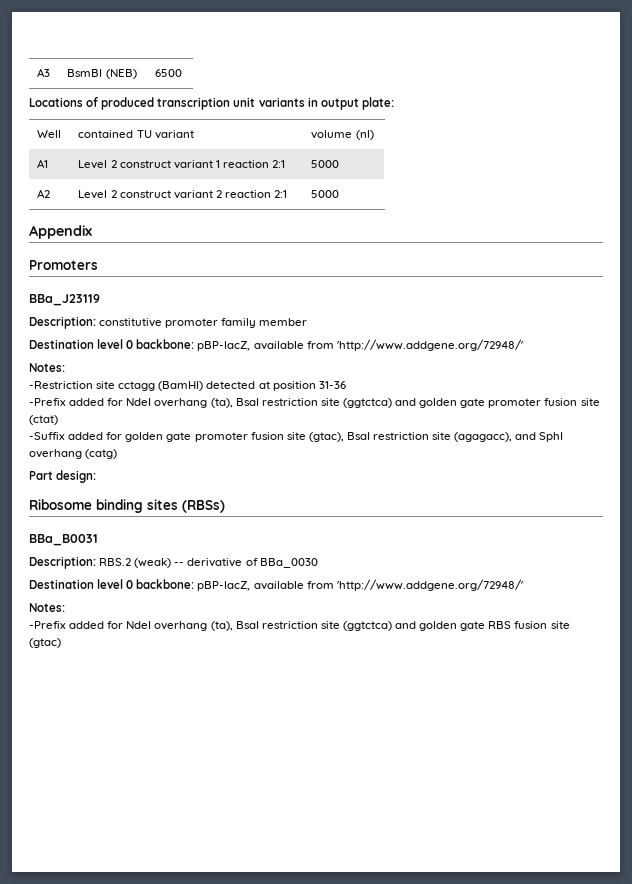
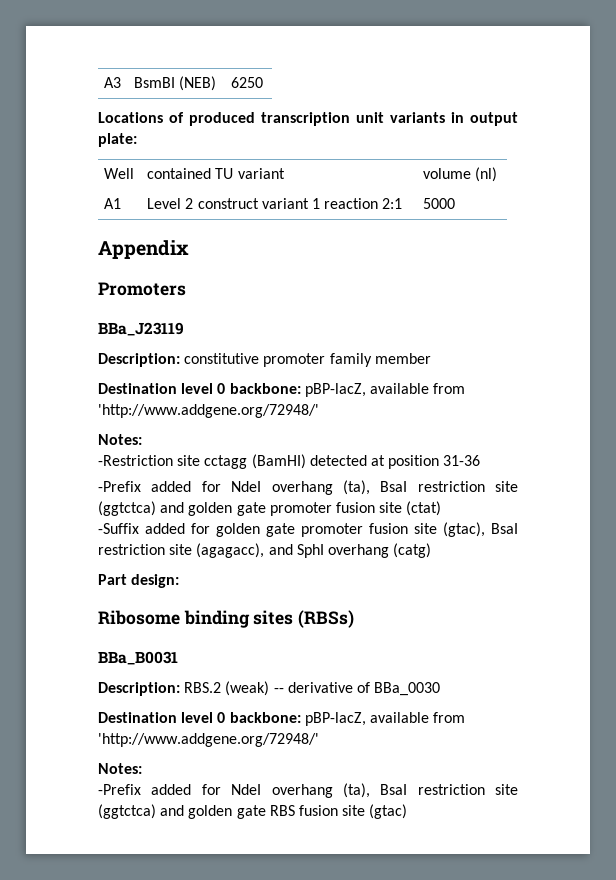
[155,69,183,77] 6500 -> [231,77,264,88] 6250
[37,189,51,198] [78,190,288,199] [311,190,340,198] // A2 | Level 2 construct variant 2 reaction 2:1 | 5000 -> (456, 203) none

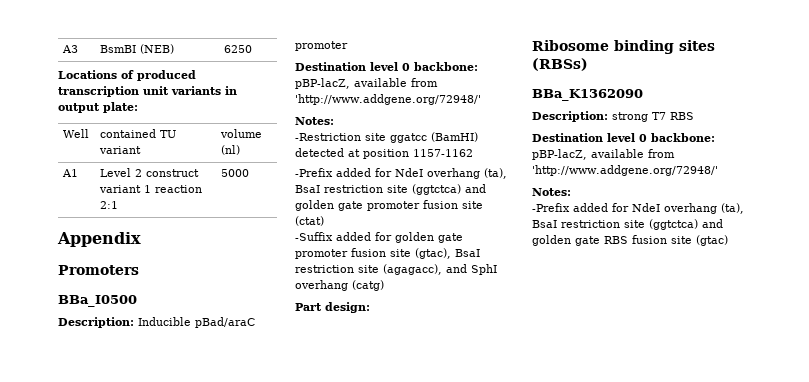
[98,322,184,336] [98,353,431,367] BBa_J23119 // Description: constitutive promoter family member -> [58,295,137,307] [58,317,255,328] [295,41,348,51] BBa_I0500 // Description: Inducible pBad/araC promoter
[204,455,248,469] cctagg -> [390,133,427,143] ggatcc
[443,455,481,466] 31-36 -> [413,149,473,157] 1157-1162
[98,651,178,665] [98,681,441,696] BBa_B0031 // Description: RBS.2 (weak) -- derivative of BBa_0030 -> [532,89,643,101] [532,111,694,122] BBa_K1362090 // Description: strong T7 RBS

